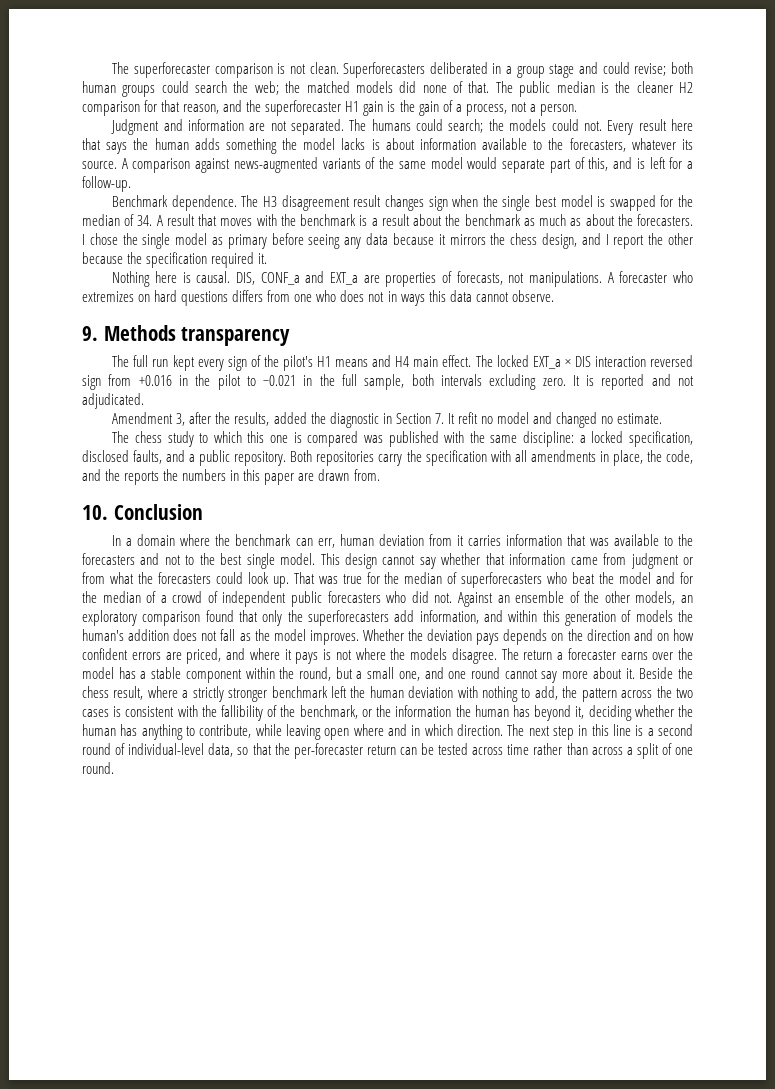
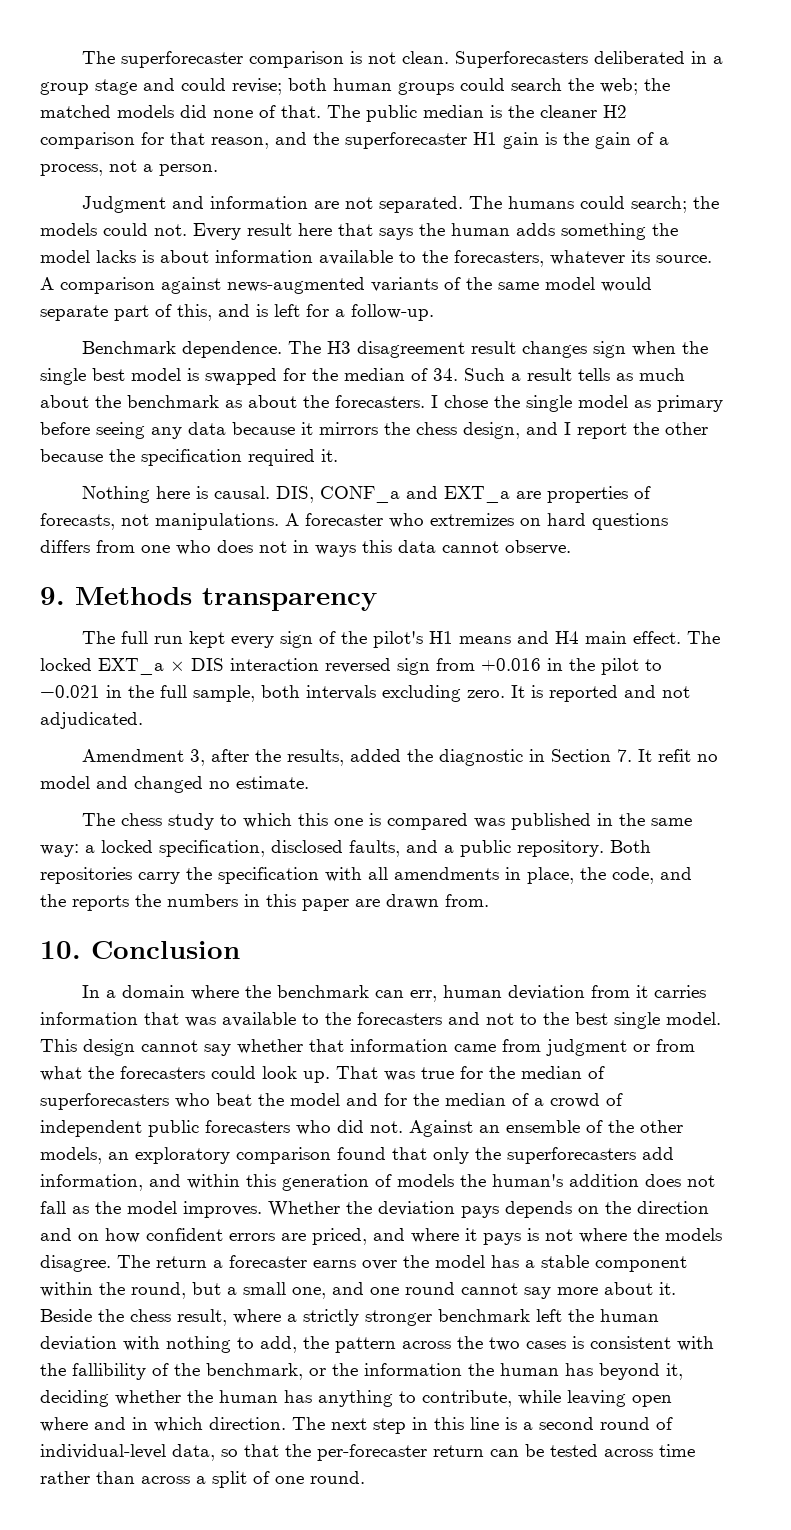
[156,214,410,226] A result that moves with the benchmark is a result -> [464,368,685,381] Such a result tells as much
[539,214,582,226] much as -> (242, 404) none
[444,431,575,447] with the same discipline: -> [596,813,692,826] [40,844,79,857] in the same way:

